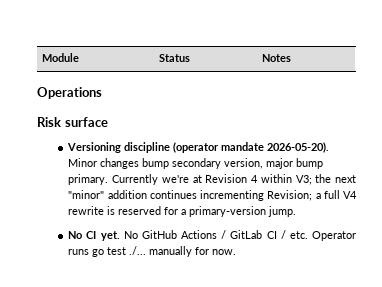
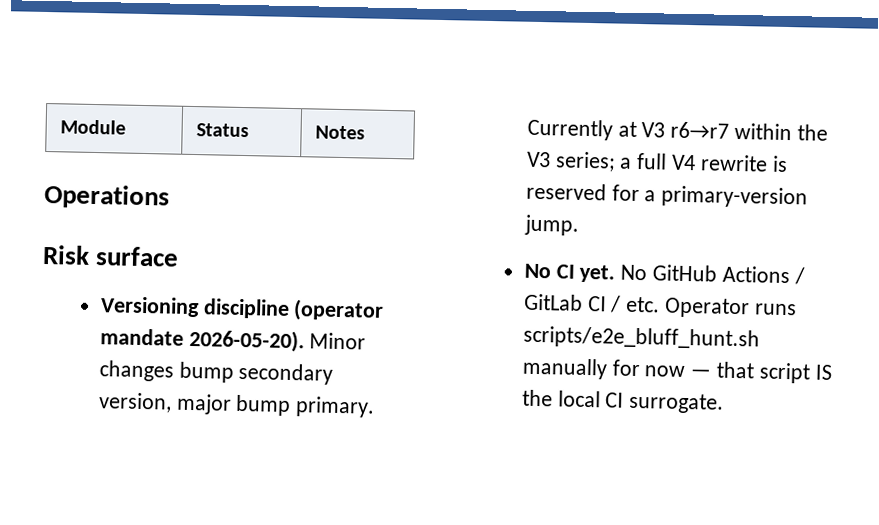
[161,174,357,185] [68,190,313,201] we're at Revision 4 within V3; the next "minor" addition continues incrementing Revision; -> [617,121,828,141] [525,151,616,172] at V3 r6→r7 within the V3 series;
[92,246,237,257] go test ./... manually for now. -> [522,325,760,351] [521,357,833,384] [521,389,725,414] scripts/e2e_bluff_hunt.sh manually for now — that script IS the local CI surrogate.

